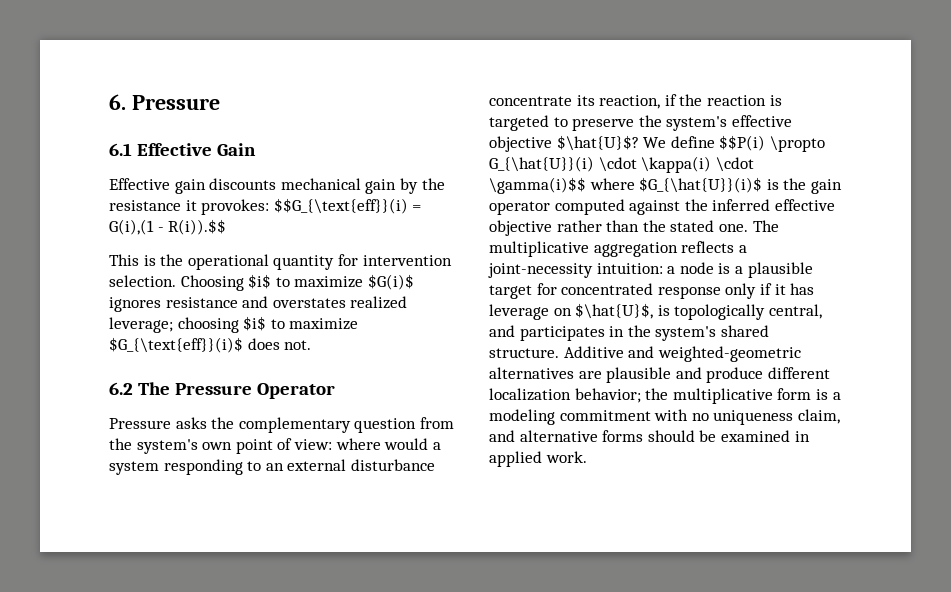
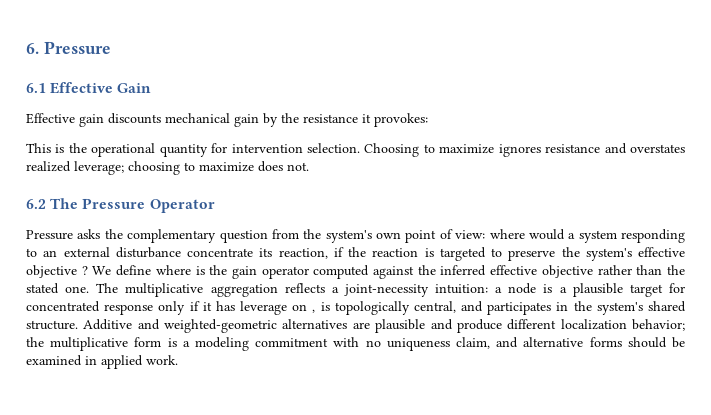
[273,198,422,214] [109,219,227,235] $$G_{\text{eff}}(i) = G(i),(1 - R(i)).$$ -> (428, 120) none
[248,274,414,290] $i$ to maximize $G(i)$ -> [423,144,495,154] to maximize
[243,316,359,331] [109,337,243,353] $i$ to maximize $G_{\text{eff}}(i)$ -> [184,162,254,172] to maximize
[556,135,639,151] $\hat{U}$? -> [81,266,88,275] ?
[719,135,825,152] [489,156,754,173] [489,177,763,194] $$P(i) \propto G_{\hat{U}}(i) \cdot \kappa(i) \cdot \gamma(i)$$ where $G_{\hat{U}}(i)$ -> [155,265,191,275] where
[575,303,654,319] $\hat{U}$, -> [312,309,316,313] ,

